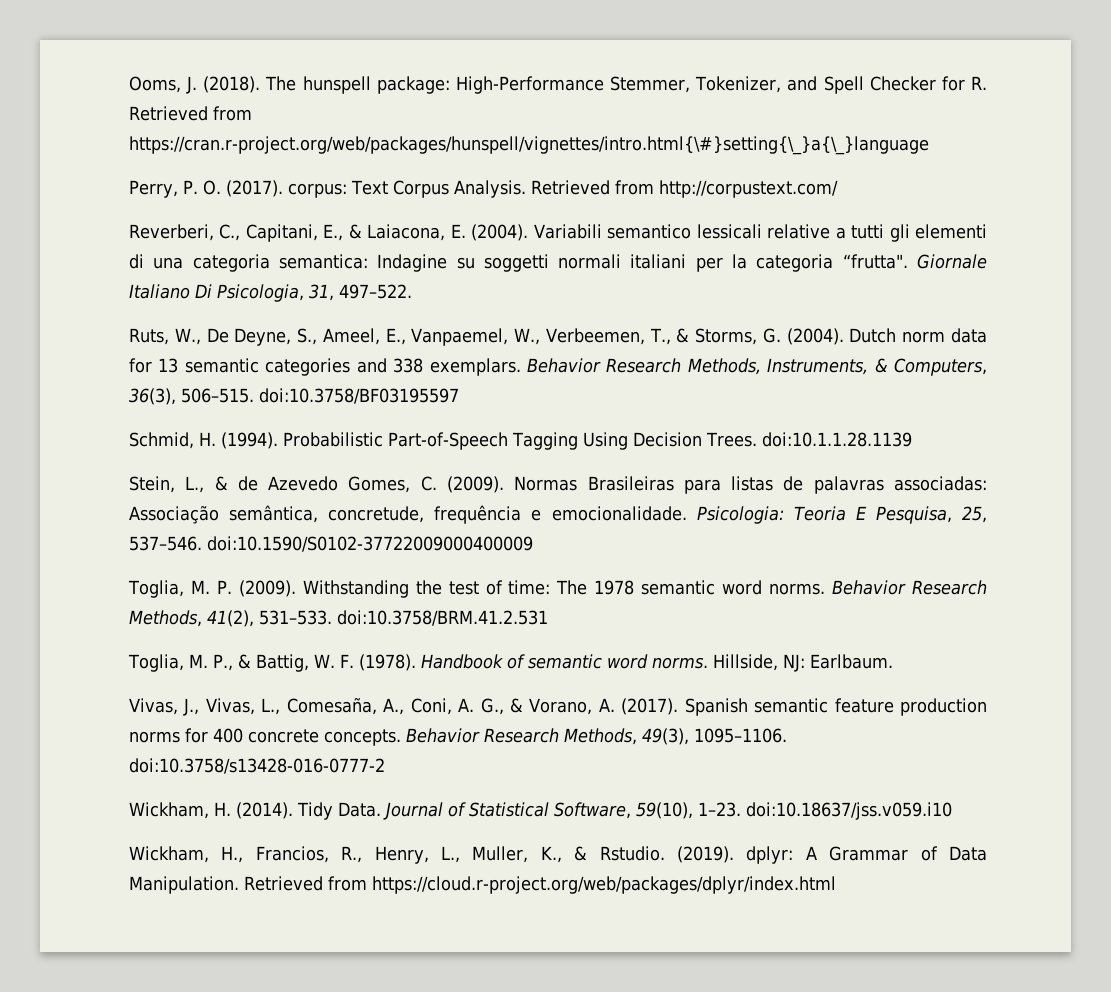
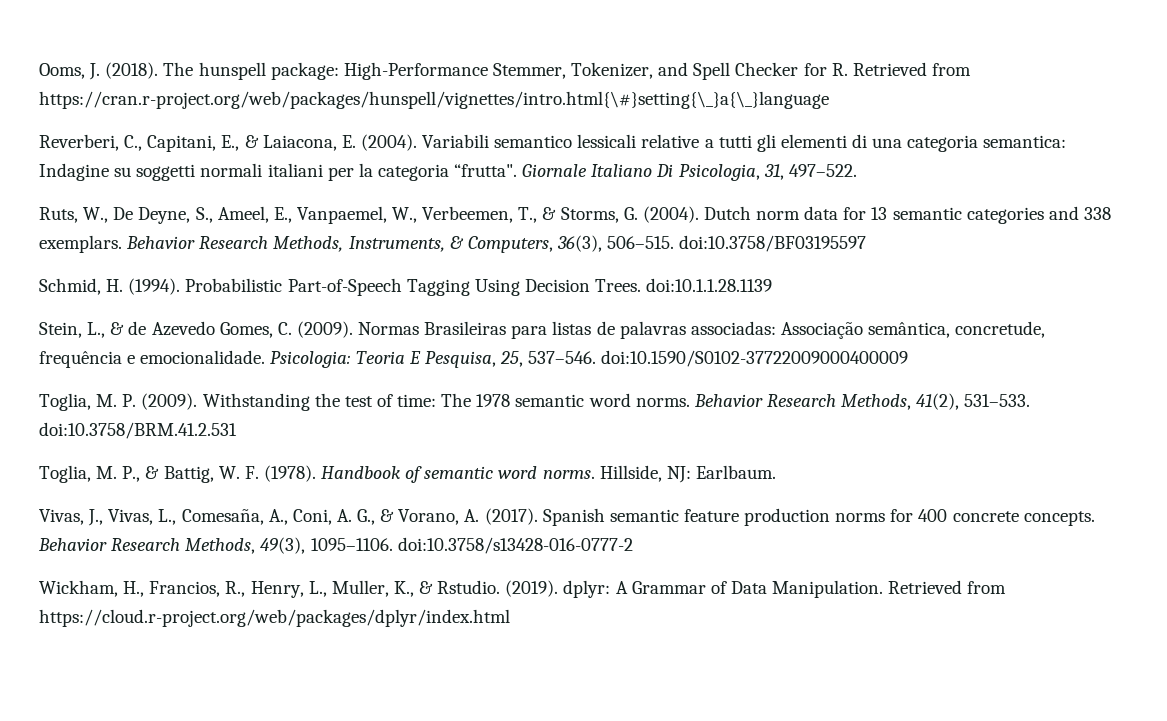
[129,180,838,198] // Perry, P. O. (2017). corpus: Text Corpus Analysis. Retrieved from http://corpustext.com/ -> (829, 100) none
[129,802,952,820] // Wickham, H. (2014). Tidy Data. Journal of Statistical Software, 59(10), 1–23. doi:10.18637/jss.v059.i10 -> (633, 545) none

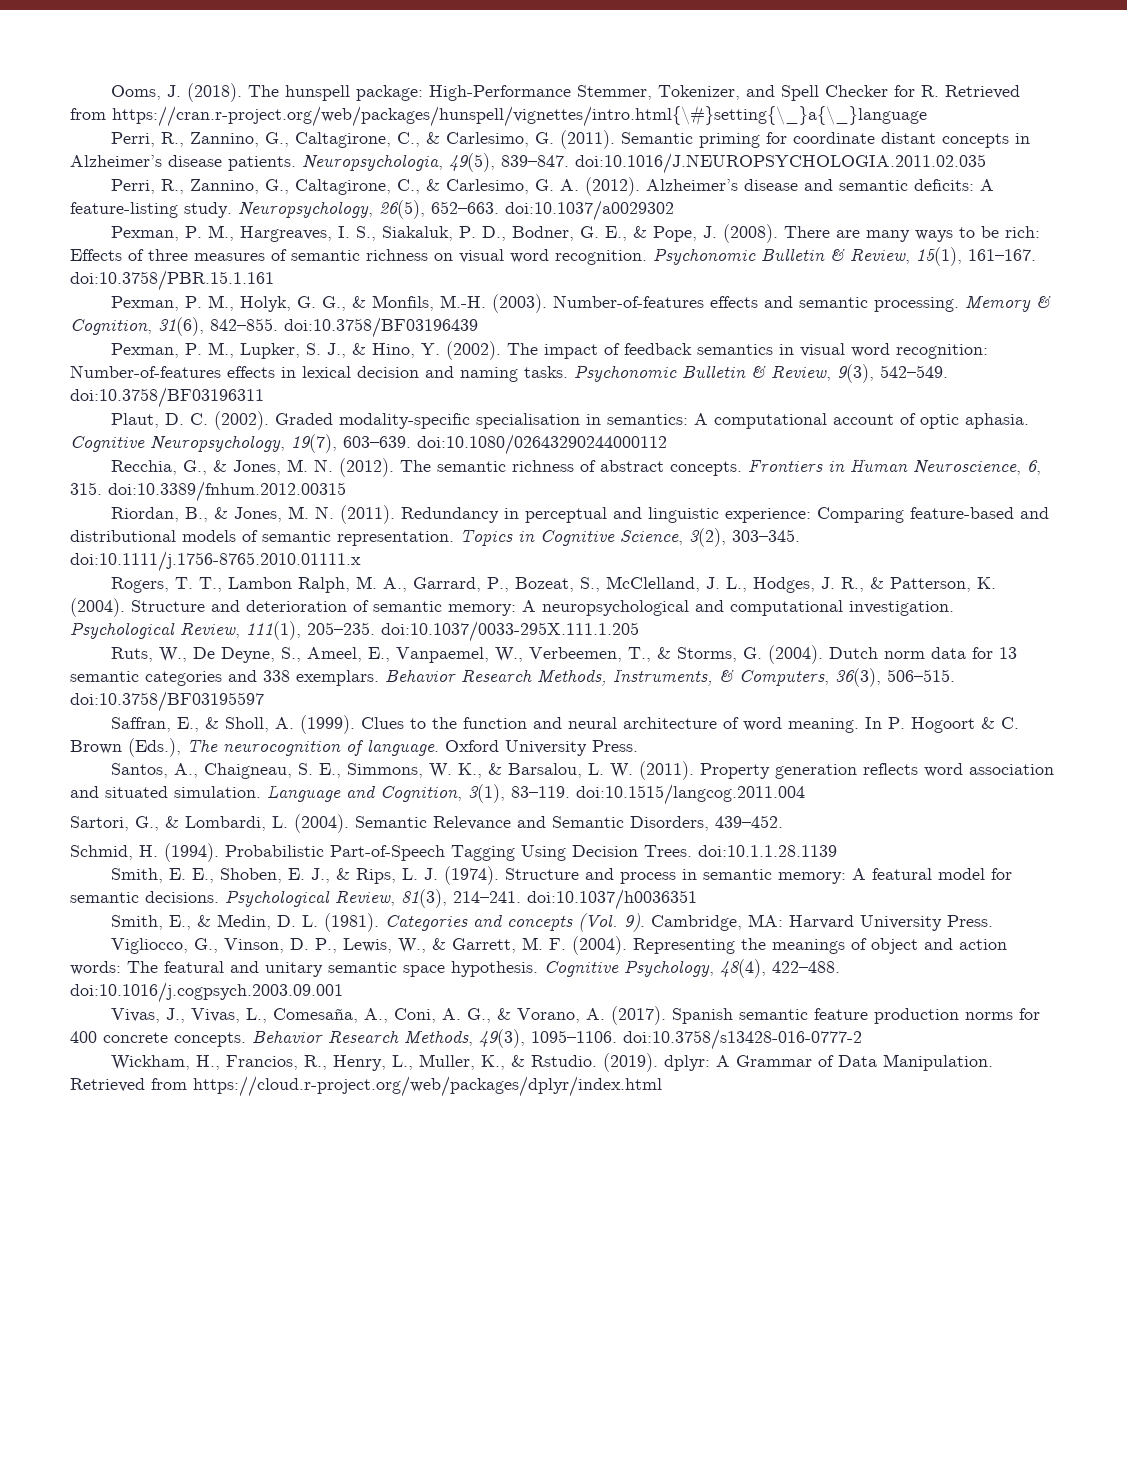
[39,134,1067,152] [39,163,857,181] Reverberi, C., Capitani, E., & Laiacona, E. (2004). Variabili semantico lessicali relative a tutti gli elementi di una categoria semantica: Indagine su soggetti normali italiani per la categoria “frutta". Giornale Italiano Di Psicologia, 31, 497–522. -> [111,130,1031,149] [70,153,986,174] [111,177,995,196] [70,200,674,221] [111,224,1041,243] [70,247,1036,266] [70,270,274,291] [111,294,1052,313] [70,317,478,338] [111,341,989,360] [70,364,948,383] [70,387,264,408] [111,411,1030,430] [70,434,667,455] [111,458,1042,477] [70,481,346,502] [111,505,1050,524] [70,528,800,547] [70,551,361,572] [111,576,997,593] [70,598,954,617] [70,621,639,642] Perri, R., Zannino, G., Caltagirone, C., & Carlesimo, G. (2011). Semantic priming for coordinate distant concepts in Alzheimer’s disease patients. Neuropsychologia, 49(5), 839–847. doi:10.1016/J.NEUROPSYCHOLOGIA.2011.02.035 // Perri, R., Zannino, G., Caltagirone, C., & Carlesimo, G. A. (2012). Alzheimer’s disease and semantic deficits: A feature-listing study. Neuropsychology, 26(5), 652–663. doi:10.1037/a0029302 // Pexman, P. M., Hargreaves, I. S., Siakaluk, P. D., Bodner, G. E., & Pope, J. (2008). There are many ways to be rich: Effects of three measures of semantic richness on visual word recognition. Psychonomic Bulletin & Review, 15(1), 161–167. doi:10.3758/PBR.15.1.161 // Pexman, P. M., Holyk, G. G., & Monfils, M.-H. (2003). Number-of-features effects and semantic processing. Memory & Cognition, 31(6), 842–855. doi:10.3758/BF03196439 // Pexman, P. M., Lupker, S. J., & Hino, Y. (2002). The impact of feedback semantics in visual word recognition: Number-of-features effects in lexical decision and naming tasks. Psychonomic Bulletin & Review, 9(3), 542–549. doi:10.3758/BF03196311 // Plaut, D. C. (2002). Graded modality-specific specialisation in semantics: A computational account of optic aphasia. Cognitive Neuropsychology, 19(7), 603–639. doi:10.1080/02643290244000112 // Recchia, G., & Jones, M. N. (2012). The semantic richness of abstract concepts. Frontiers in Human Neuroscience, 6, 315. doi:10.3389/fnhum.2012.00315 // Riordan, B., & Jones, M. N. (2011). Redundancy in perceptual and linguistic experience: Comparing feature-based and distributional models of semantic representation. Topics in Cognitive Science, 3(2), 303–345. doi:10.1111/j.1756-8765.2010.01111.x // Rogers, T. T., Lambon Ralph, M. A., Garrard, P., Bozeat, S., McClelland, J. L., Hodges, J. R., & Patterson, K. (2004). Structure and deterioration of semantic memory: A neuropsychological and computational investigation. Psychological Review, 111(1), 205–235. doi:10.1037/0033-295X.111.1.205
(867, 243) none -> [111,715,1020,734] [70,738,638,757] [111,761,1055,780] [70,784,805,805] [70,814,783,833] // Saffran, E., & Sholl, A. (1999). Clues to the function and neural architecture of word meaning. In P. Hogoort & C. Brown (Eds.), The neurocognition of language. Oxford University Press. // Santos, A., Chaigneau, S. E., Simmons, W. K., & Barsalou, L. W. (2011). Property generation reflects word association and situated simulation. Language and Cognition, 3(1), 83–119. doi:10.1515/langcog.2011.004 // Sartori, G., & Lombardi, L. (2004). Semantic Relevance and Semantic Disorders, 439–452.
[39,321,1046,339] [39,350,909,368] [39,393,1031,411] [39,422,237,439] [39,465,776,483] Stein, L., & de Azevedo Gomes, C. (2009). Normas Brasileiras para listas de palavras associadas: Associação semântica, concretude, frequência e emocionalidade. Psicologia: Teoria E Pesquisa, 25, 537–546. doi:10.1590/S0102-37722009000400009 // Toglia, M. P. (2009). Withstanding the test of time: The 1978 semantic word norms. Behavior Research Methods, 41(2), 531–533. doi:10.3758/BRM.41.2.531 // Toglia, M. P., & Battig, W. F. (1978). Handbook of semantic word norms. Hillside, NJ: Earlbaum. -> [111,866,1013,885] [70,889,697,910] [111,913,994,932] [111,936,1008,955] [70,959,840,978] [70,982,343,1003] Smith, E. E., Shoben, E. J., & Rips, L. J. (1974). Structure and process in semantic memory: A featural model for semantic decisions. Psychological Review, 81(3), 214–241. doi:10.1037/h0036351 // Smith, E., & Medin, D. L. (1981). Categories and concepts (Vol. 9). Cambridge, MA: Harvard University Press. // Vigliocco, G., Vinson, D. P., Lewis, W., & Garrett, M. F. (2004). Representing the meanings of object and action words: The featural and unitary semantic space hypothesis. Cognitive Psychology, 48(4), 422–488. doi:10.1016/j.cogpsych.2003.09.001

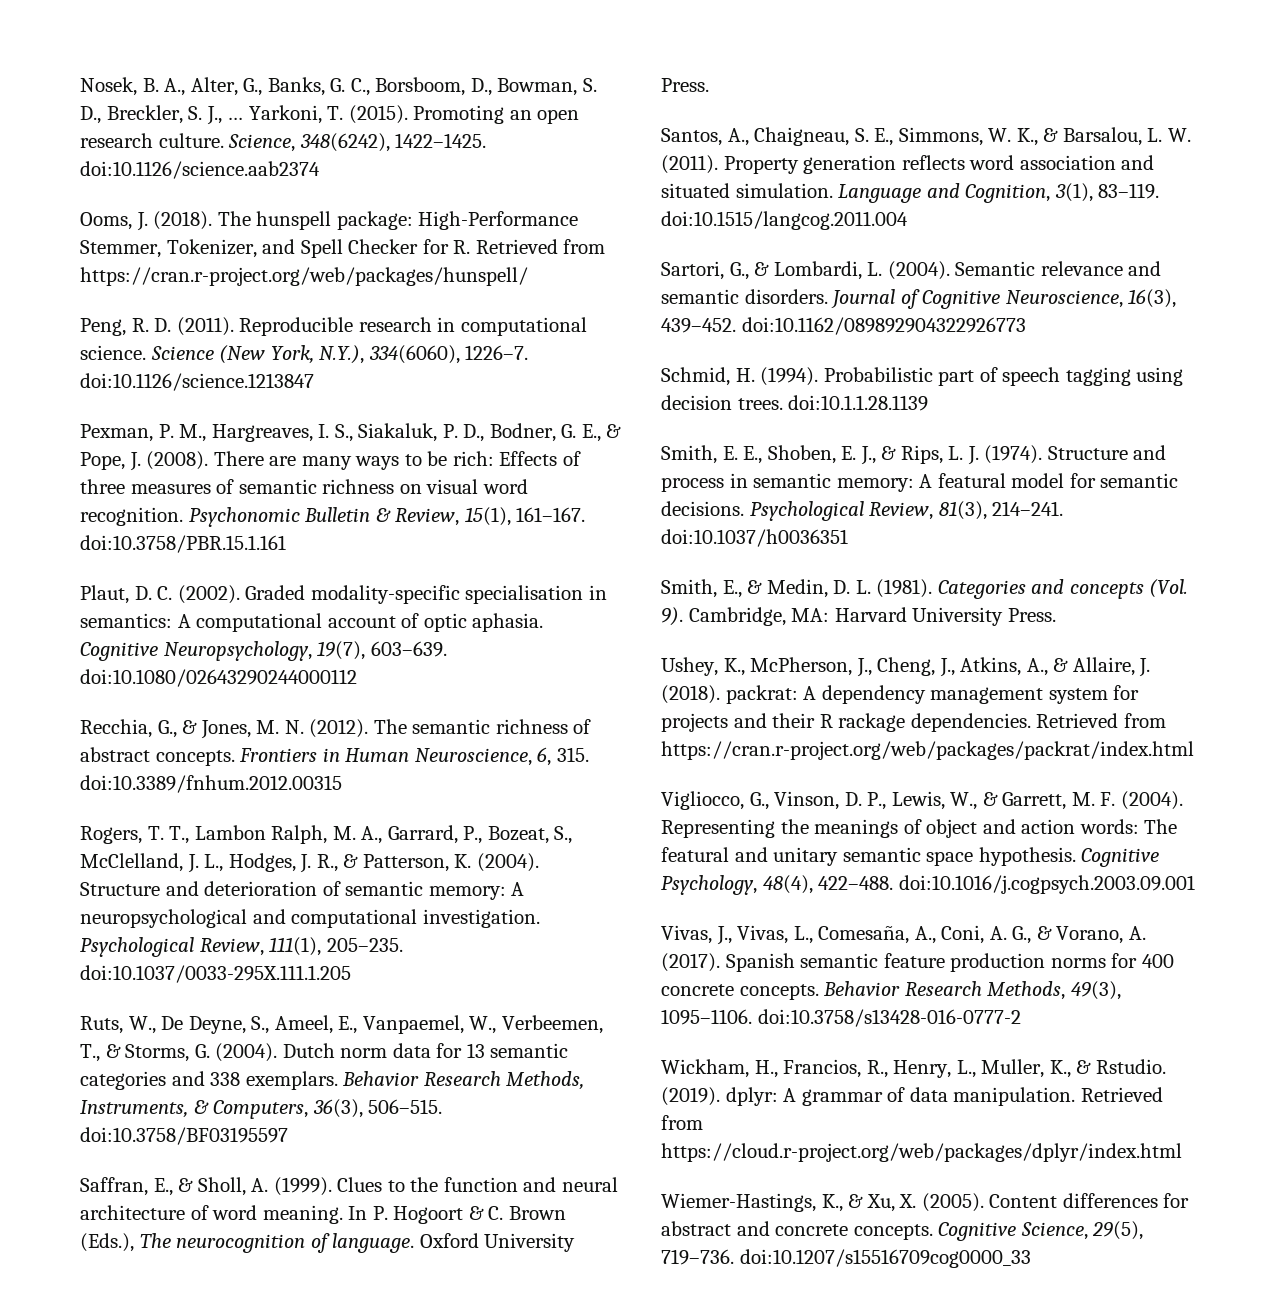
(111, 92) none -> [80,77,597,96] [80,105,580,125] [80,133,487,152] [80,161,320,179] Nosek, B. A., Alter, G., Banks, G. C., Borsboom, D., Bowman, S. D., Breckler, S. J., … Yarkoni, T. (2015). Promoting an open research culture. Science, 348(6242), 1422–1425. doi:10.1126/science.aab2374 //
[112,105,927,127] [111,130,1031,149] [70,153,986,174] [111,177,995,196] [70,200,674,221] https://cran.r-project.org/web/packages/hunspell/vignettes/intro.html{\#}setting{\_}a{\_}language // Perri, R., Zannino, G., Caltagirone, C., & Carlesimo, G. (2011). Semantic priming for coordinate distant concepts in Alzheimer’s disease patients. Neuropsychologia, 49(5), 839–847. doi:10.1016/J.NEUROPSYCHOLOGIA.2011.02.035 // Perri, R., Zannino, G., Caltagirone, C., & Carlesimo, G. A. (2012). Alzheimer’s disease and semantic deficits: A feature-listing study. Neuropsychology, 26(5), 652–663. doi:10.1037/a0029302 -> [80,267,528,286] [80,317,587,336] [80,345,529,364] [80,373,314,391] https://cran.r-project.org/web/packages/hunspell/ // Peng, R. D. (2011). Reproducible research in computational science. Science (New York, N.Y.), 334(6060), 1226–7. doi:10.1126/science.1213847
[111,294,1052,313] [70,317,478,338] [111,341,989,360] [70,364,948,383] [70,387,264,408] // Pexman, P. M., Holyk, G. G., & Monfils, M.-H. (2003). Number-of-features effects and semantic processing. Memory & Cognition, 31(6), 842–855. doi:10.3758/BF03196439 // Pexman, P. M., Lupker, S. J., & Hino, Y. (2002). The impact of feedback semantics in visual word recognition: Number-of-features effects in lexical decision and naming tasks. Psychonomic Bulletin & Review, 9(3), 542–549. doi:10.3758/BF03196311 -> (286, 544) none
[111,505,1050,524] [70,528,800,547] [70,551,361,572] // Riordan, B., & Jones, M. N. (2011). Redundancy in perceptual and linguistic experience: Comparing feature-based and distributional models of semantic representation. Topics in Cognitive Science, 3(2), 303–345. doi:10.1111/j.1756-8765.2010.01111.x -> (342, 784) none
[433,816,709,831] Relevance and Semantic Disorders, -> [1040,261,1162,276] [661,289,1177,309] relevance and semantic disorders. Journal of Cognitive Neuroscience, 16(3),
(783, 821) none -> [741,317,1026,335] doi:10.1162/089892904322926773
[330,845,692,861] Part-of-Speech Tagging Using Decision Trees. -> [938,367,1184,386] [661,395,783,410] part of speech tagging using decision trees.
(994, 921) none -> [661,657,1151,677] [661,685,1140,704] [661,713,1166,732] [661,741,1194,760] // Ushey, K., McPherson, J., Cheng, J., Atkins, A., & Allaire, J. (2018). packrat: A dependency management system for projects and their R rackage dependencies. Retrieved from https://cran.r-project.org/web/packages/packrat/index.html
[736,1054,994,1071] Grammar of Data Manipulation. -> [801,1087,1076,1106] grammar of data manipulation.
(662, 1086) none -> [661,1193,1190,1212] [661,1221,1144,1241] [661,1249,1031,1268] // Wiemer-Hastings, K., & Xu, X. (2005). Content differences for abstract and concrete concepts. Cognitive Science, 29(5), 719–736. doi:10.1207/s15516709cog0000_33

